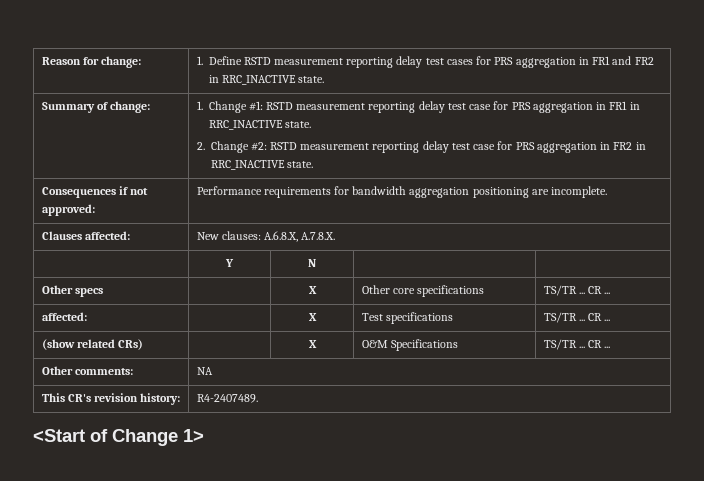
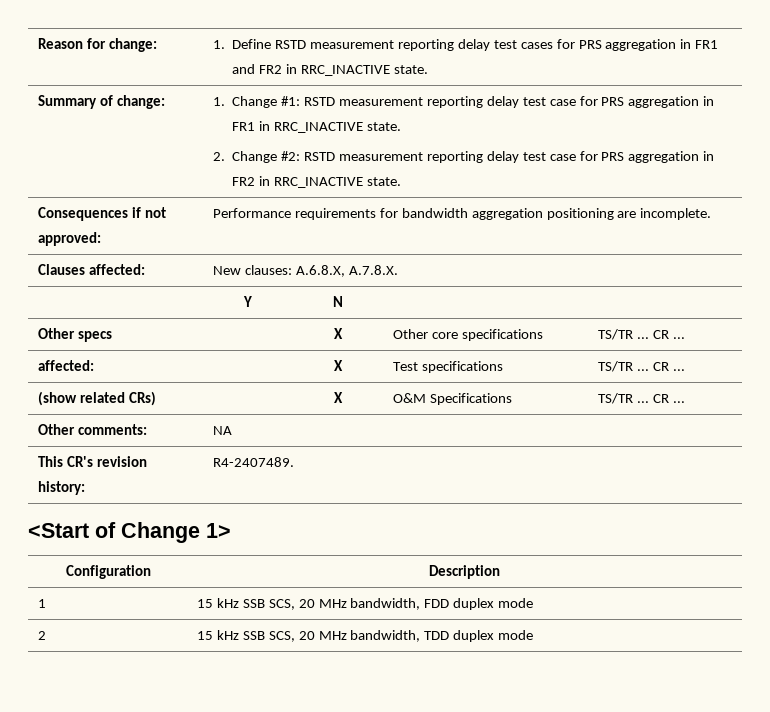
(204, 435) none -> [65,565,151,579] [429,565,500,579] [37,599,46,608] [196,598,534,610] [37,631,46,640] [196,630,534,642] // Configuration | Description // 1 | 15 kHz SSB SCS, 20 MHz bandwidth, FDD duplex mode // 2 | 15 kHz SSB SCS, 20 MHz bandwidth, TDD duplex mode

